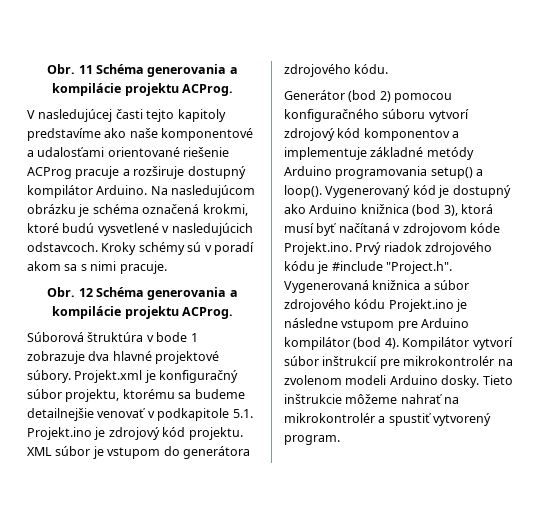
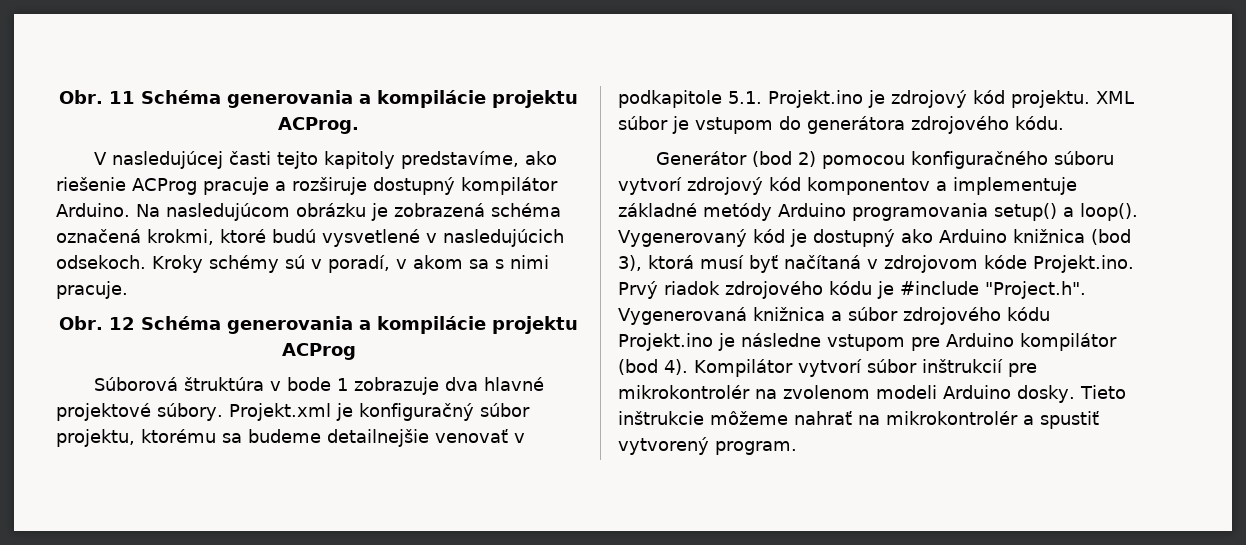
[27,128,254,141] [27,147,180,157] predstavíme ako naše komponentové a udalosťami orientované -> [400,151,557,169] predstavíme, ako
(90, 210) none -> [394,203,485,217] zobrazená
[27,242,98,252] odstavcoch. -> [56,255,146,269] odsekoch.
[213,242,254,255] poradí -> [328,255,407,273] poradí, v
[181,307,233,319] ACProg. -> [281,343,356,360] ACProg

